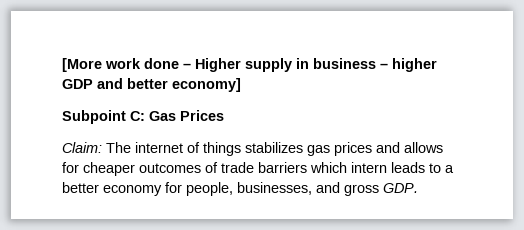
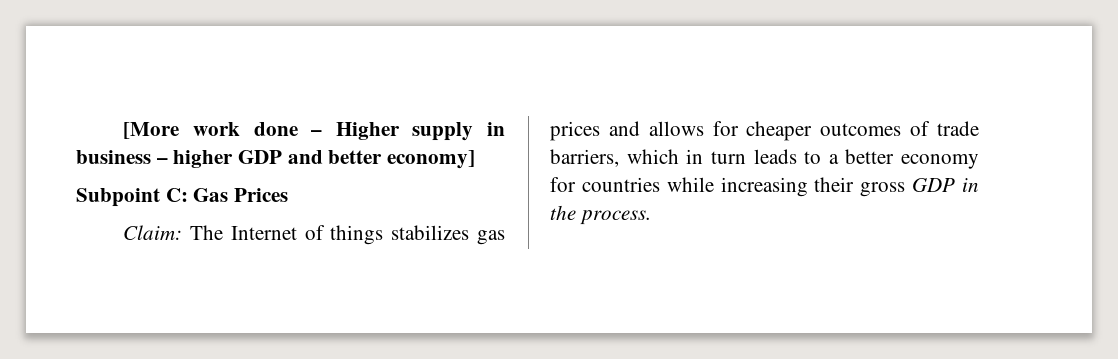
[135,142,183,153] internet -> [230,226,297,240] Internet
[258,162,387,173] barriers which intern -> [550,149,746,167] barriers, which in turn
[186,182,418,196] people, businesses, and gross GDP. -> [581,177,979,197] [550,205,651,225] countries while increasing their gross GDP in the process.

